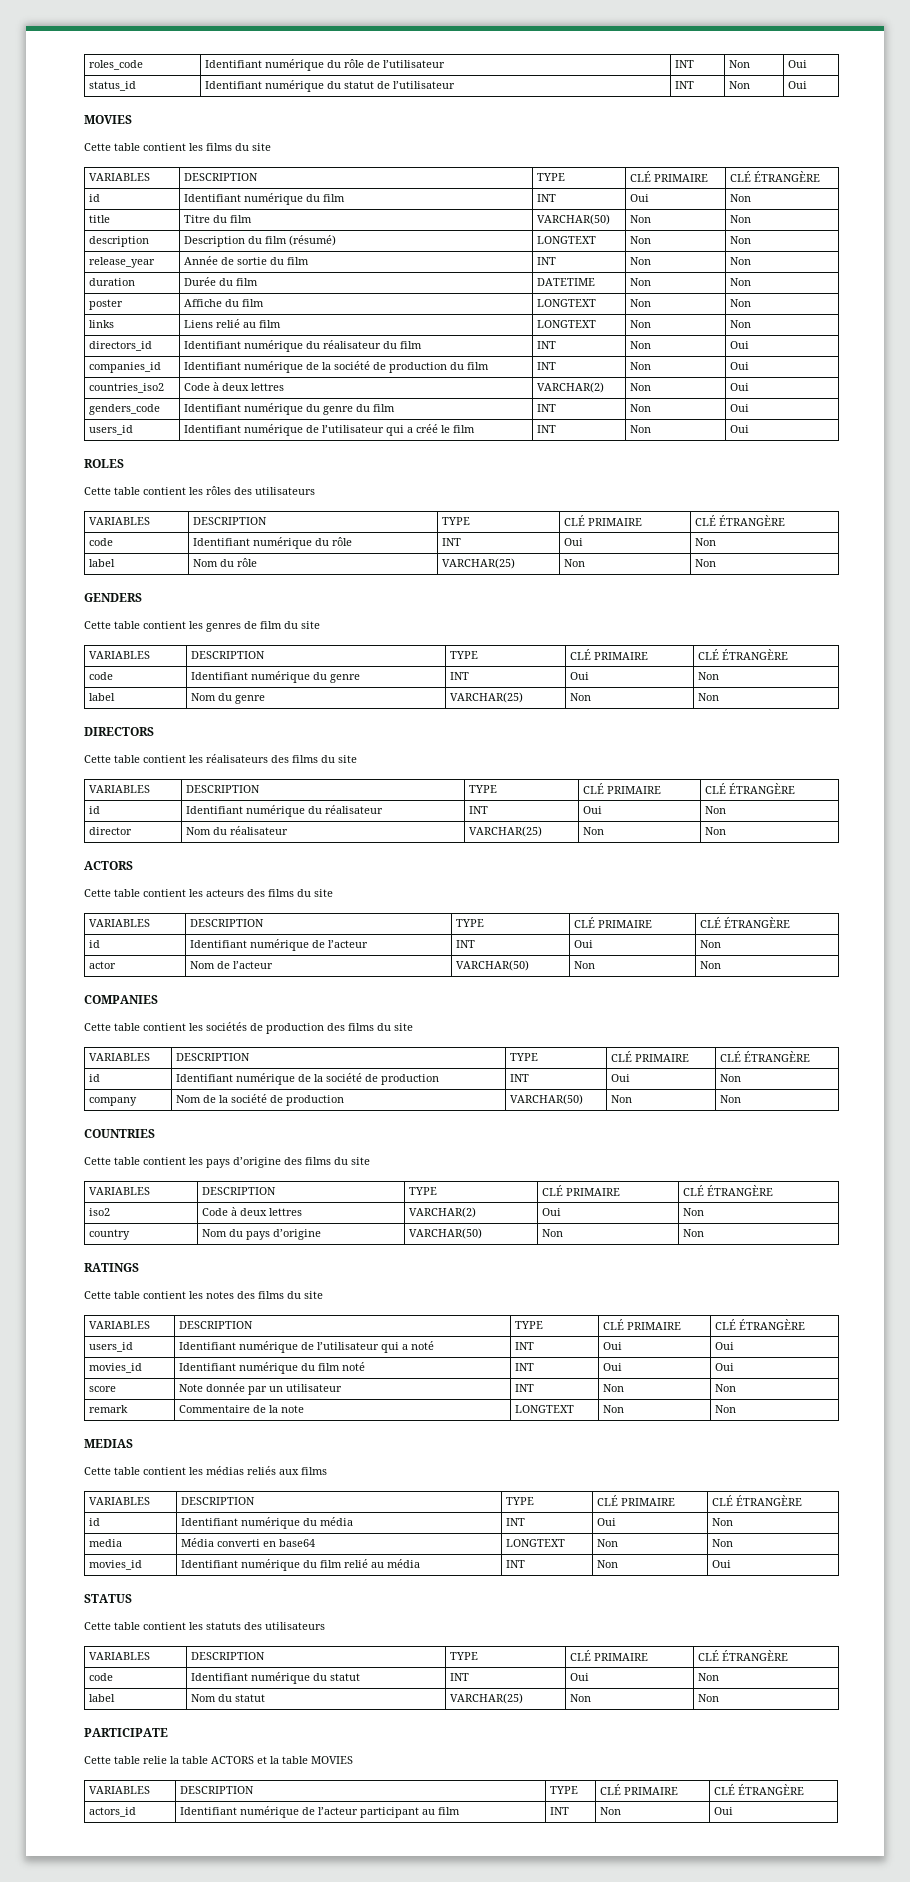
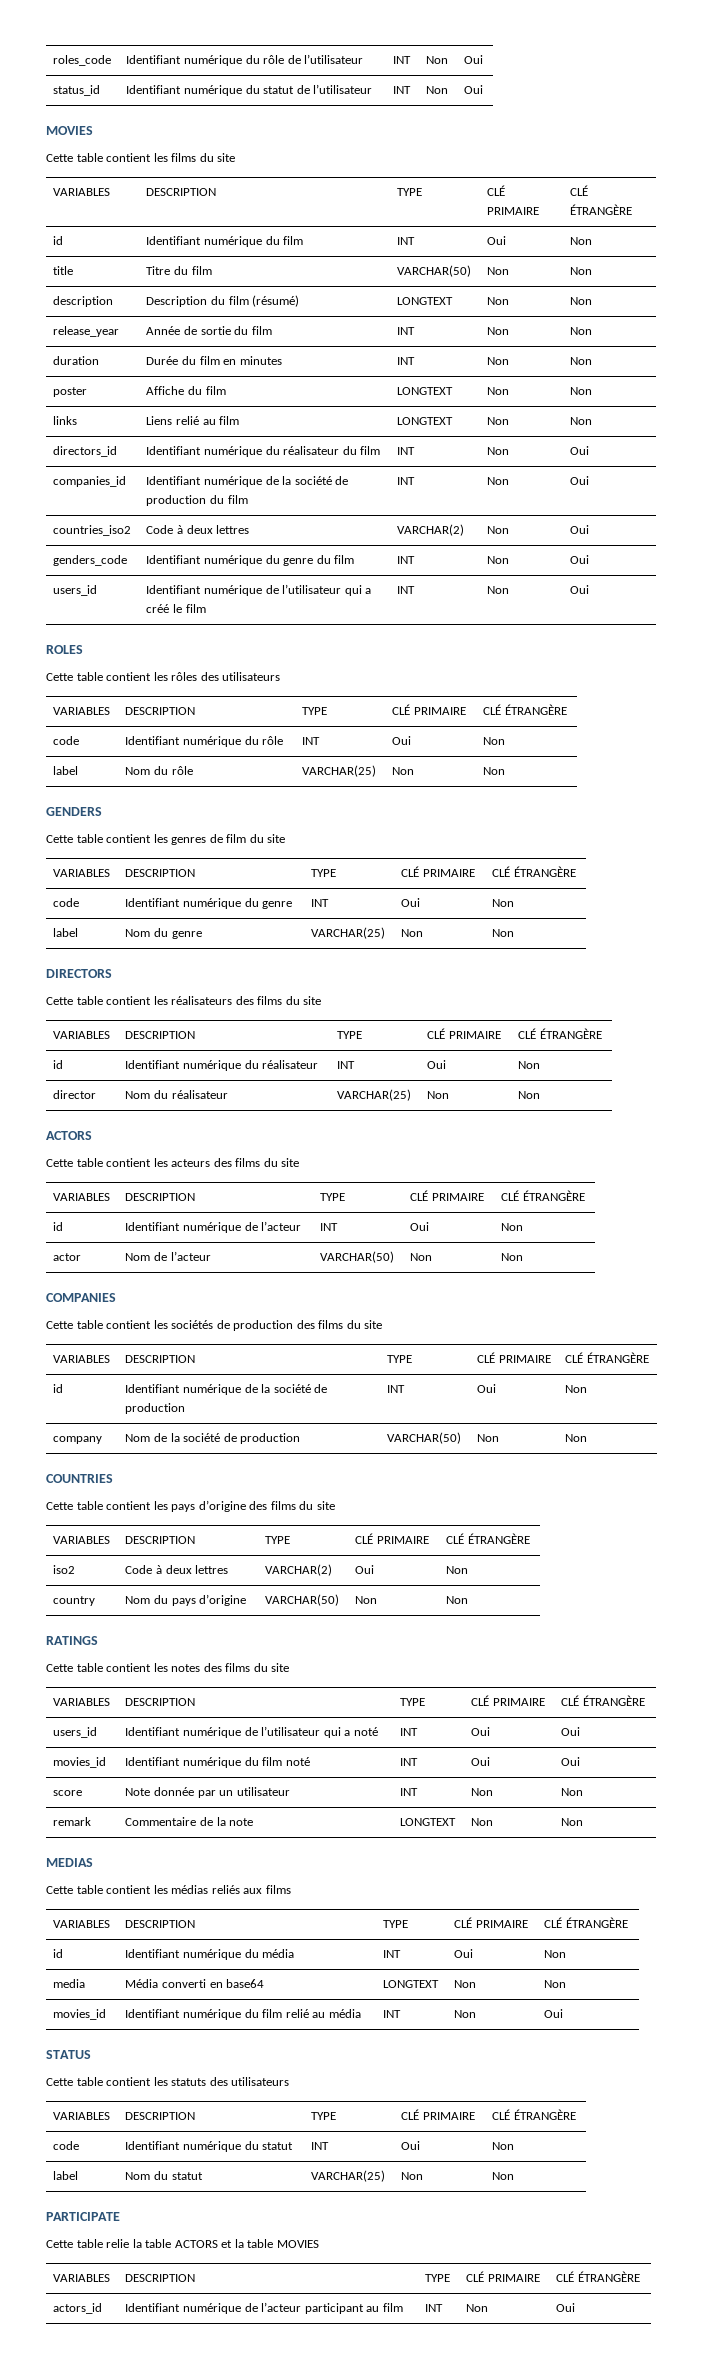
[537,278,596,286] | DATETIME -> [223,356,282,365] [397,357,416,365] en minutes | INT

